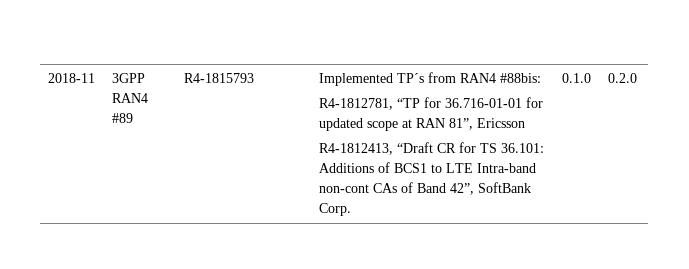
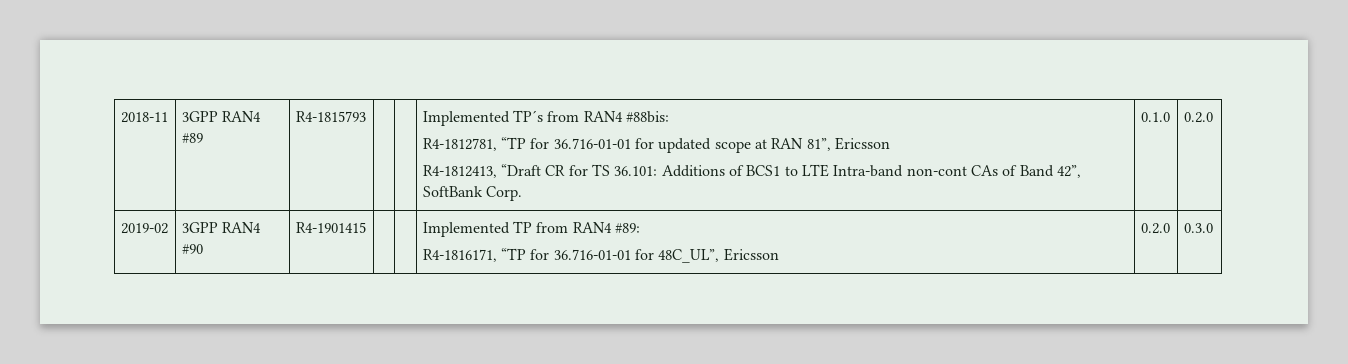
(638, 78) none -> [120,223,168,234] [181,222,262,233] [181,244,203,254] [295,222,366,233] [422,221,640,237] [422,248,779,263] [1140,223,1170,234] [1183,223,1213,233] // 2019-02 | 3GPP RAN4 #90 | R4-1901415 | | | Implemented TP from RAN4 #89: // R4-1816171, “TP for 36.716-01-01 for 48C_UL”, Ericsson | 0.2.0 | 0.3.0

